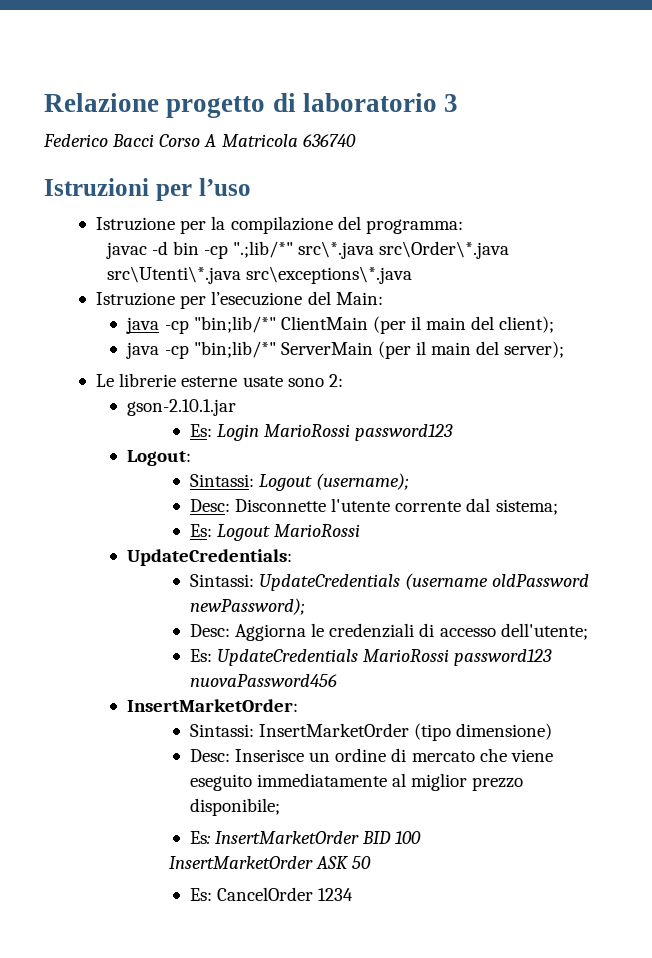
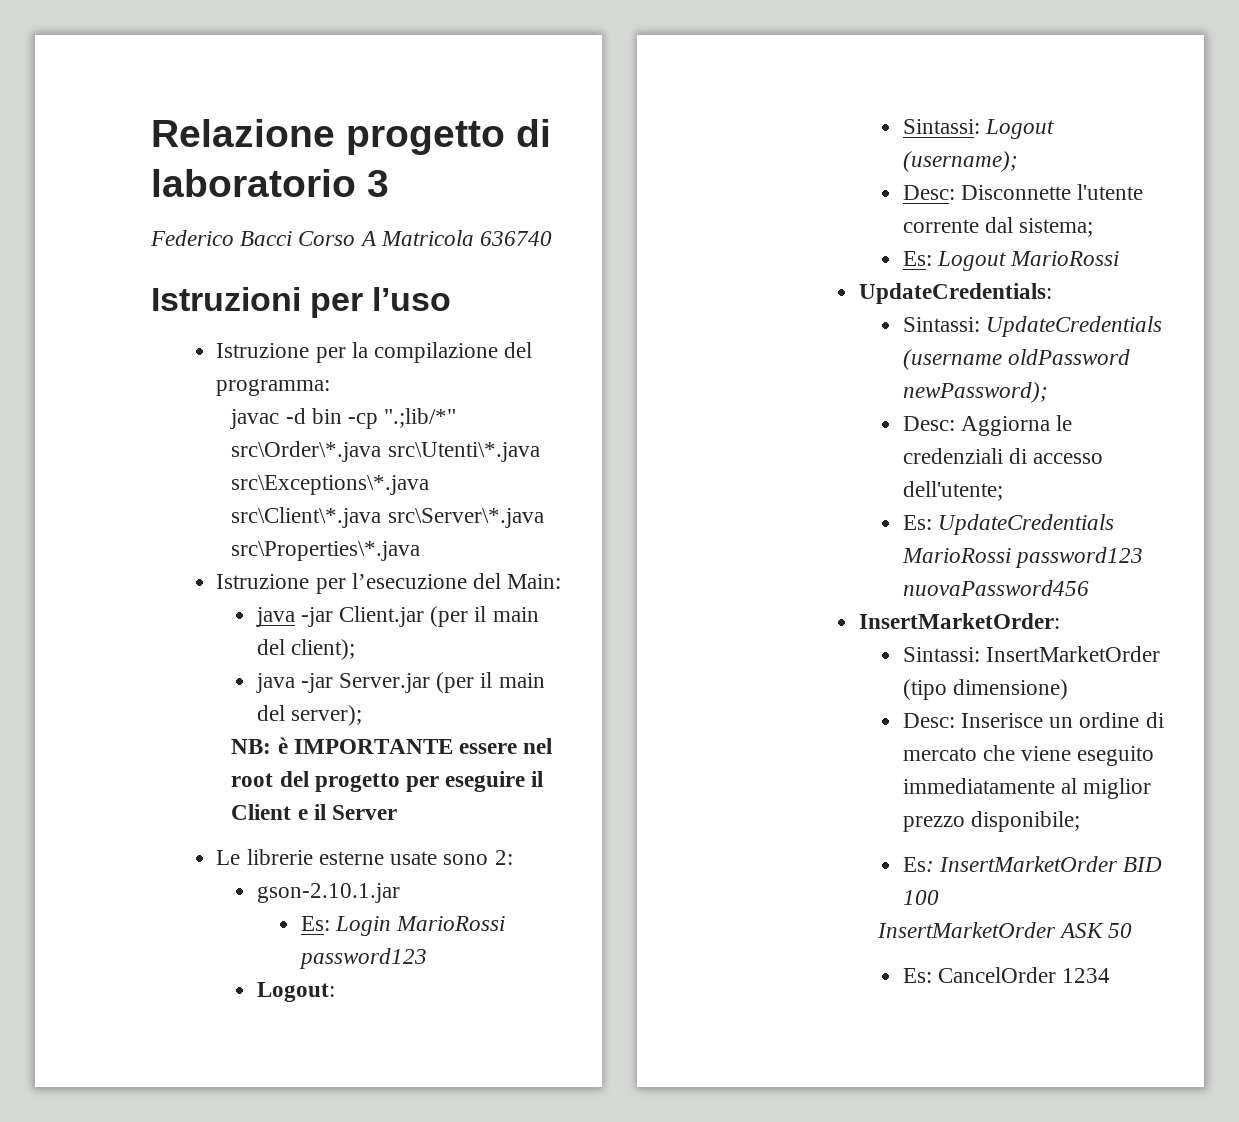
[298,241,375,259] src\*.java -> (457, 418) none
[245,266,412,284] src\exceptions\*.java -> [231,475,430,495] [231,507,544,528] [231,541,421,561] src\Exceptions\*.java src\Client\*.java src\Server\*.java src\Properties\*.java
[164,316,368,334] -cp "bin;lib/*" ClientMain -> [300,606,425,627] -jar Client.jar
[164,341,373,359] -cp "bin;lib/*" ServerMain -> [300,673,431,693] -jar Server.jar
(565, 349) none -> [231,737,553,754] [231,771,544,792] [231,804,397,820] // NB: è IMPORTANTE essere nel root del progetto per eseguire il Client e il Server

